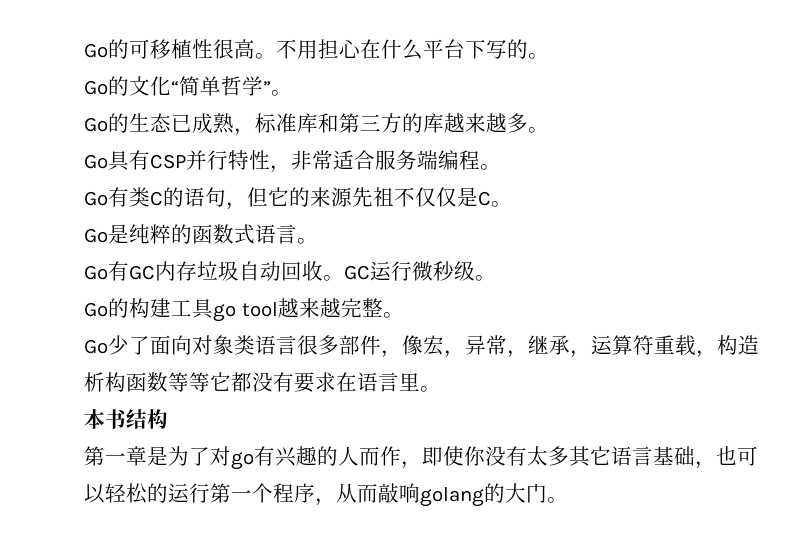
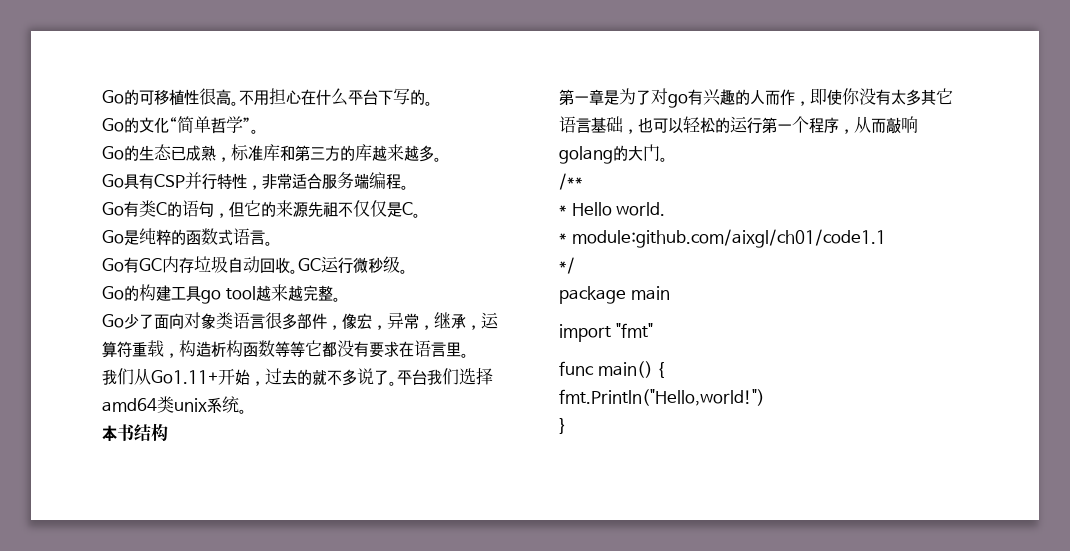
(441, 389) none -> [102,367,493,386] [102,396,247,414] // 我们从Go1.11+开始，过去的就不多说了。平台我们选择amd64类unix系统。
(568, 500) none -> [559,173,583,190] [559,202,666,216] [559,229,886,248] [559,257,575,274] [559,286,670,304] [559,323,653,342] [559,361,666,378] [559,389,765,406] [559,418,567,434] // /** // * Hello world. // * module:github.com/aixgl/ch01/code1.1 // */ // package main // import "fmt" // func main() { // fmt.Println("Hello,world!") // }

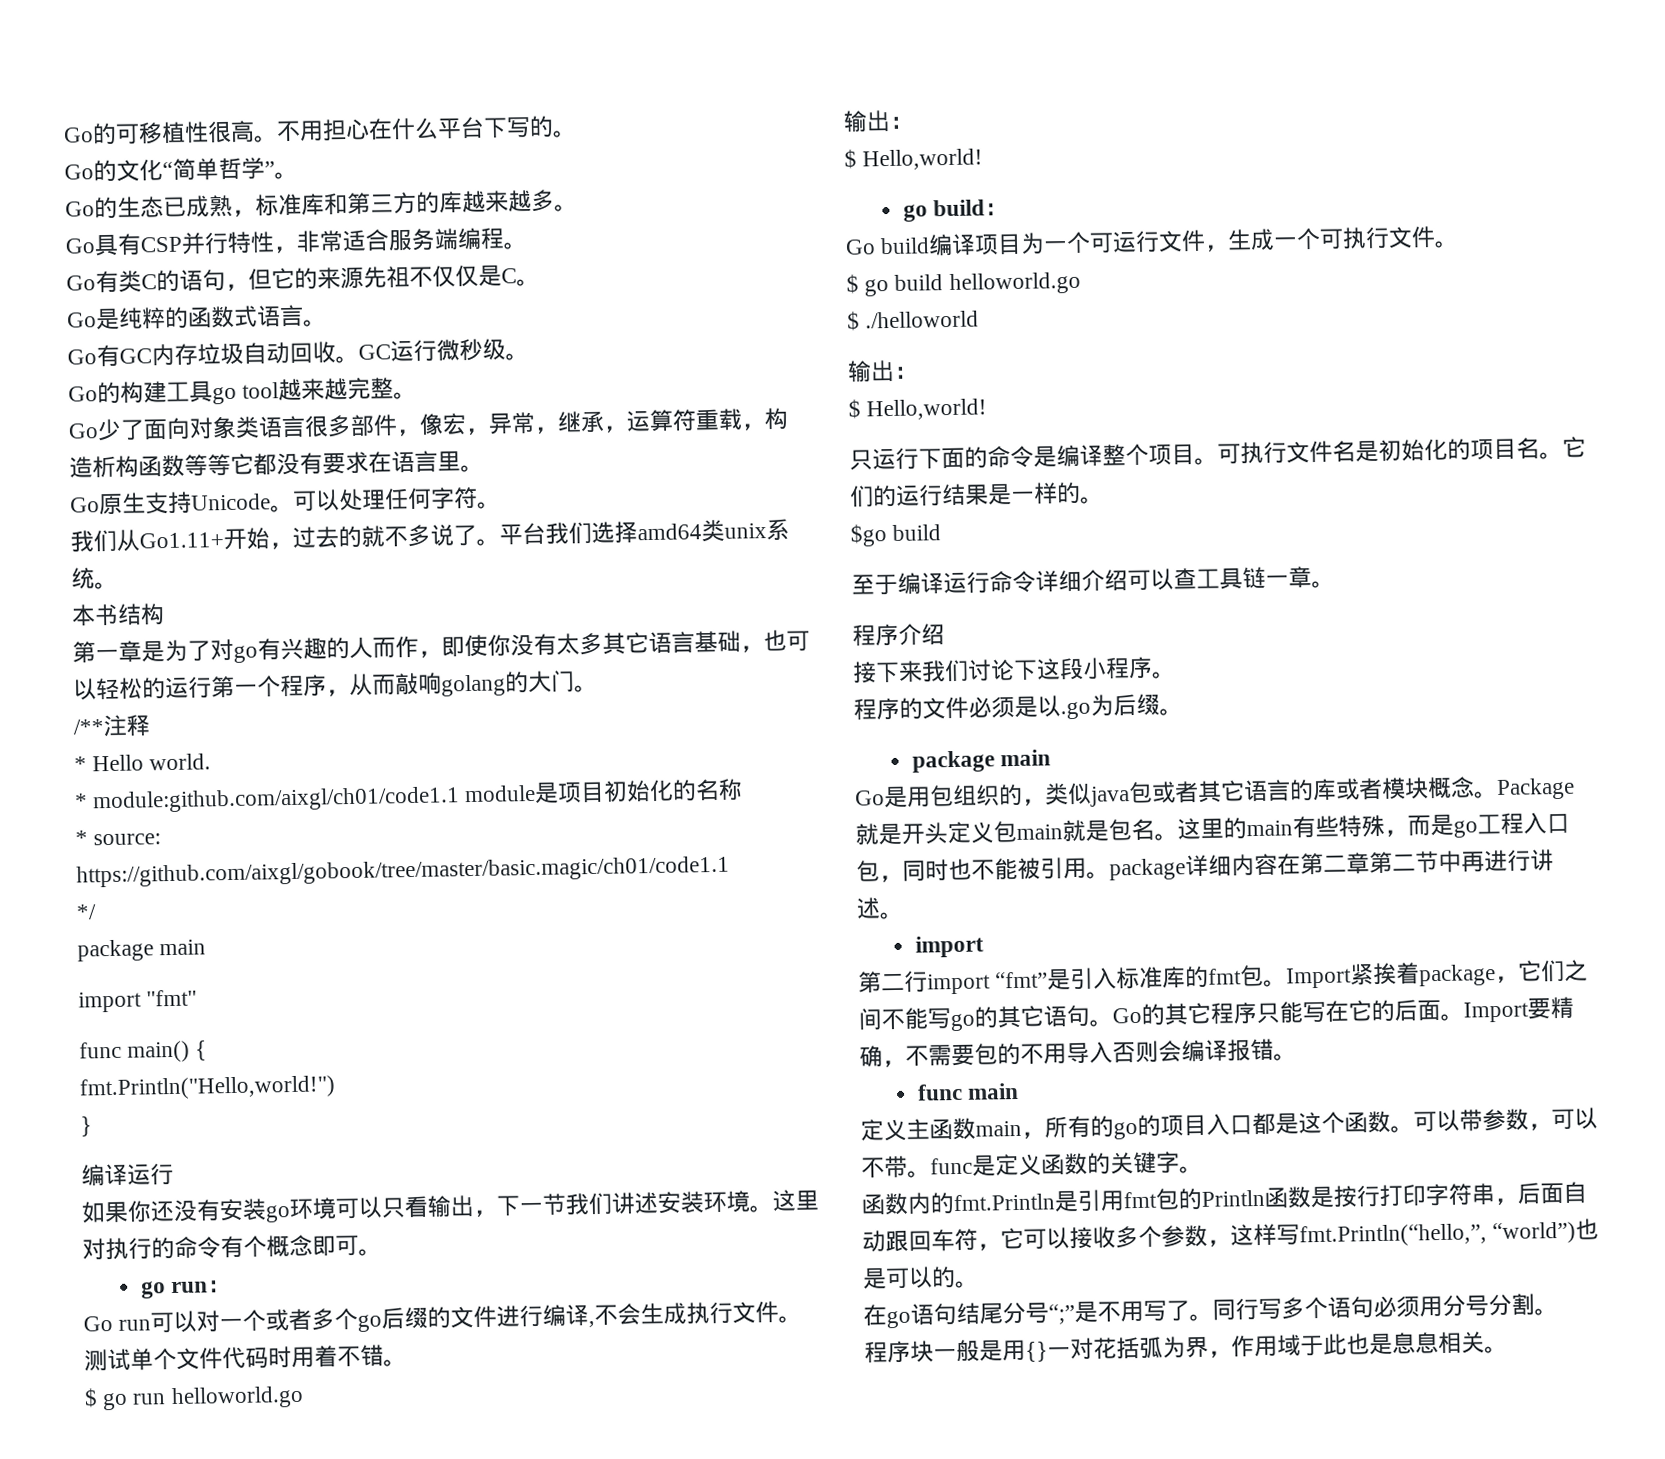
(469, 355) none -> [70,486,501,516] // Go原生支持Unicode。可以处理任何字符。
(583, 181) none -> [103,714,151,738] 注释
(886, 238) none -> [464,778,744,804] [75,830,162,846] [76,855,730,888] module是项目初始化的名称 // * source: https://github.com/aixgl/gobook/tree/master/basic.magic/ch01/code1.1
(567, 426) none -> [81,1162,174,1187] [81,1189,819,1224] [82,1234,382,1261] [141,1280,232,1299] [83,1300,803,1334] [84,1344,407,1372] [84,1385,304,1411] [843,109,914,133] [844,148,984,171] [903,199,1009,222] [845,225,1460,257] [846,271,1081,297] [847,310,980,331] [847,359,918,383] [848,398,988,421] [849,436,1586,471] [849,481,1104,508] [850,524,942,547] [851,566,1335,596] [852,623,945,647] [852,656,1176,684] [853,693,1183,721] [912,749,1052,773] [855,776,1575,809] [855,812,1570,846] [856,849,1554,883] [856,897,904,920] [915,935,985,958] [858,959,1589,995] [858,996,1574,1032] [859,1038,1297,1068] [917,1082,1020,1101] [860,1107,1598,1142] [861,1151,1203,1179] [861,1181,1587,1216] [862,1218,1600,1253] [862,1266,979,1290] [863,1293,1558,1329] [864,1331,1508,1364] // 编译运行 // 如果你还没有安装go环境可以只看输出，下一节我们讲述安装环境。这里对执行的命令有个概念即可。 // go run： // Go run可以对一个或者多个go后缀的文件进行编译,不会生成执行文件。测试单个文件代码时用着不错。 // $ go run helloworld.go // 输出： // $ Hello,world! // go build： // Go build编译项目为一个可运行文件，生成一个可执行文件。 // $ go build helloworld.go // $ ./helloworld // 输出： // $ Hello,world! // 只运行下面的命令是编译整个项目。可执行文件名是初始化的项目名。它们的运行结果是一样的。 // $go build // 至于编译运行命令详细介绍可以查工具链一章。 // 程序介绍 // 接下来我们讨论下这段小程序。 // 程序的文件必须是以.go为后缀。 // package main // Go是用包组织的，类似java包或者其它语言的库或者模块概念。Package就是开头定义包main就是包名。这里的main有些特殊，而是go工程入口包，同时也不能被引用。package详细内容在第二章第二节中再进行讲述。 // import // 第二行import “fmt”是引入标准库的fmt包。Import紧挨着package，它们之间不能写go的其它语句。Go的其它程序只能写在它的后面。Import要精确，不需要包的不用导入否则会编译报错。 // func main // 定义主函数main，所有的go的项目入口都是这个函数。可以带参数，可以不带。func是定义函数的关键字。 // 函数内的fmt.Println是引用fmt包的Println函数是按行打印字符串，后面自动跟回车符，它可以接收多个参数，这样写fmt.Println(“hello,”, “world”)也是可以的。 // 在go语句结尾分号“;”是不用写了。同行写多个语句必须用分号分割。 // 程序块一般是用{}一对花括弧为界，作用域于此也是息息相关。

